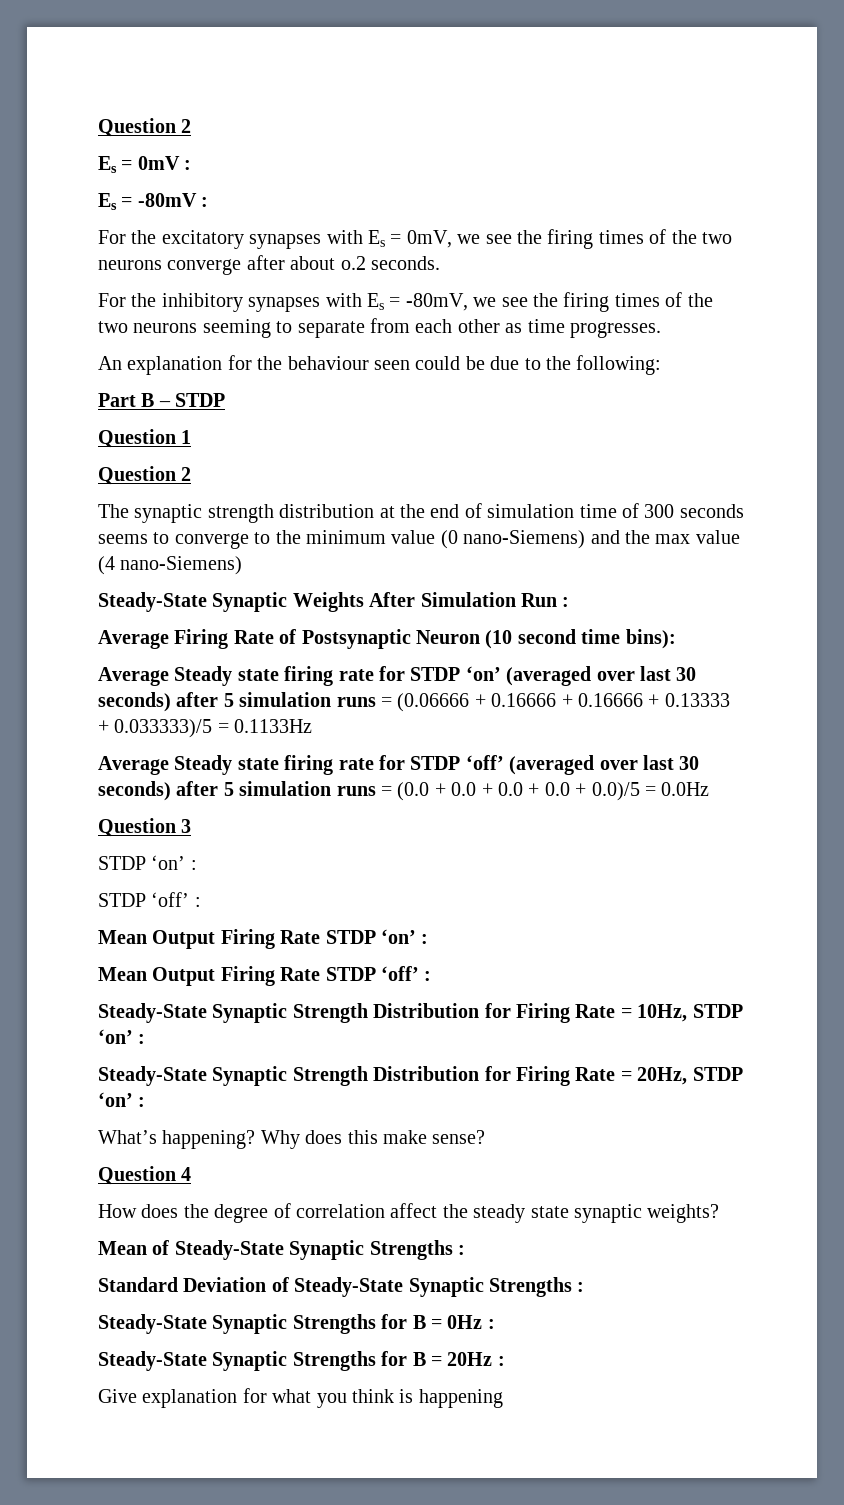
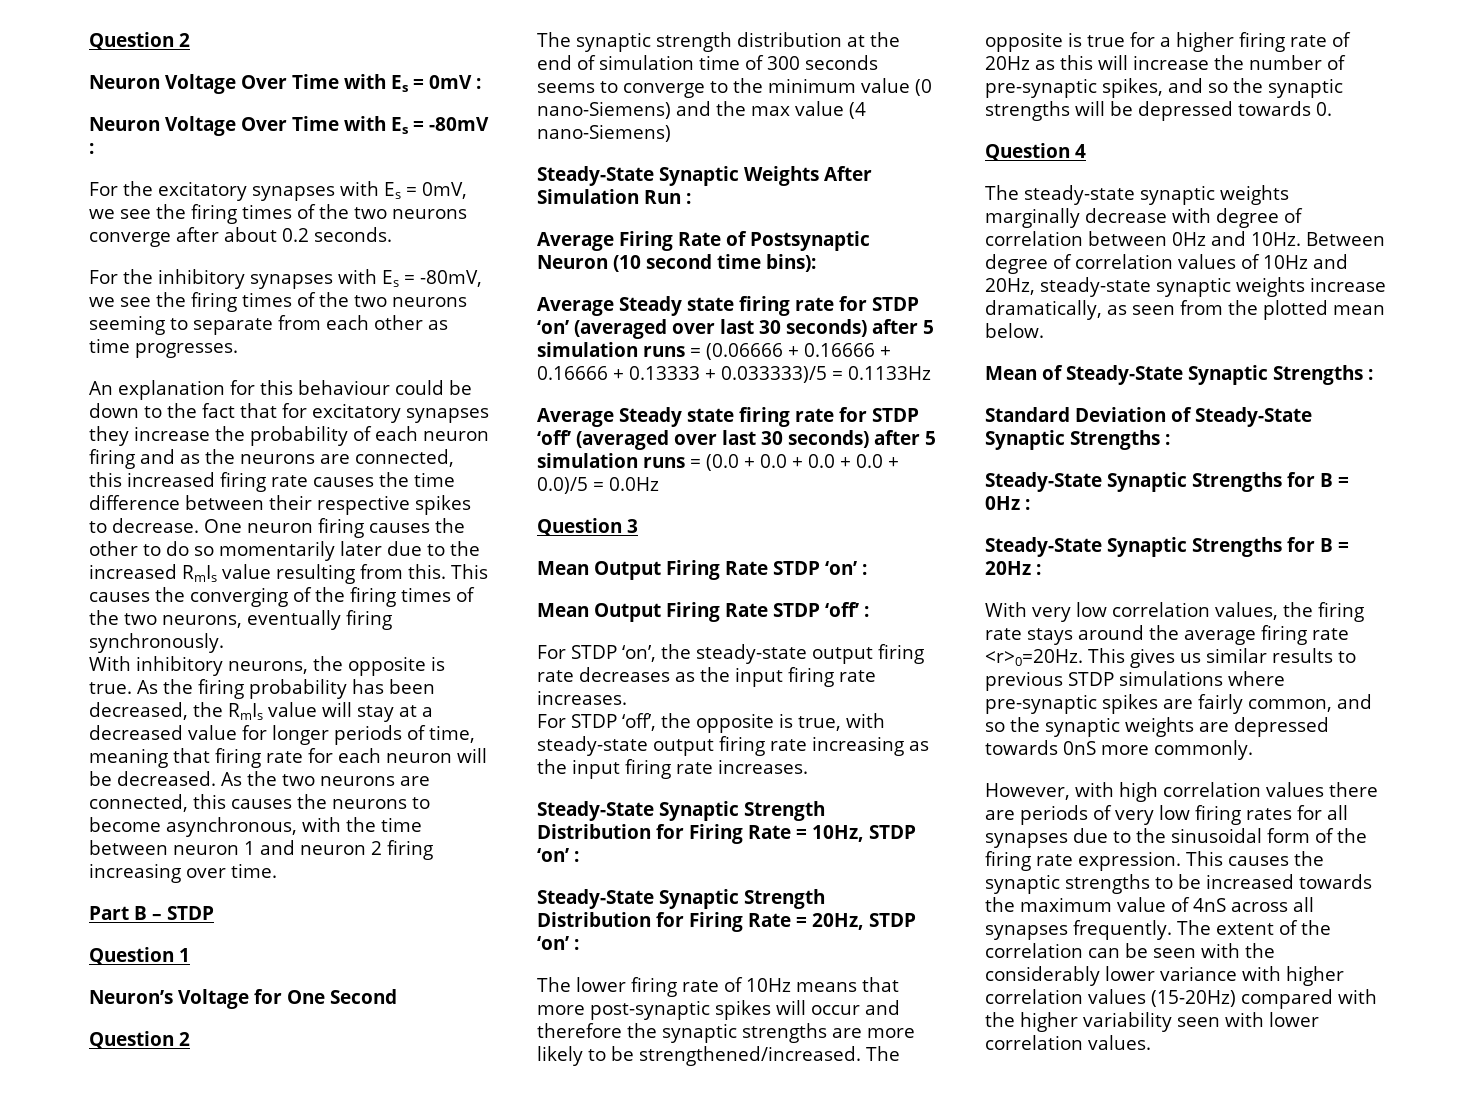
[98,118,192,137] Question 2 // -> [89,32,190,50] [89,74,386,94] Question 2 // Neuron Voltage Over Time with
(192, 165) none -> [89,116,386,136] Neuron Voltage Over Time with
[340,256,366,270] o.2 -> [282,228,309,242] 0.2
[257,355,662,375] the behaviour seen could be due to the following: -> [260,380,472,395] [89,403,489,423] [89,426,489,446] [89,449,454,469] [89,472,455,492] [89,495,471,515] [89,518,465,538] [89,541,480,561] [89,564,488,584] [89,587,475,607] [89,610,392,630] [89,633,224,653] [89,656,445,676] [89,679,435,699] [89,702,433,722] [89,725,475,745] [89,748,487,768] [89,771,430,786] [89,794,430,812] [89,817,422,837] [89,840,433,860] [89,863,277,883] this behaviour could be down to the fact that for excitatory synapses they increase the probability of each neuron firing and as the neurons are connected, this increased firing rate causes the time difference between their respective spikes to decrease. One neuron firing causes the other to do so momentarily later due to the increased RmIs value resulting from this. This causes the converging of the firing times of the two neurons, eventually firing synchronously. // With inhibitory neurons, the opposite is true. As the firing probability has been decreased, the RmIs value will stay at a decreased value for longer periods of time, meaning that firing rate for each neuron will be decreased. As the two neurons are connected, this causes the neurons to become asynchronous, with the time between neuron 1 and neuron 2 firing increasing over time.
(192, 437) none -> [89,989,397,1009] // Neuron’s Voltage for One Second
[98,855,197,870] [98,892,201,907] // STDP ‘on’ : // STDP ‘off’ : -> (638, 526) none
(432, 976) none -> [537,644,924,664] [537,667,876,687] [537,690,627,705] [537,713,886,733] [537,736,929,756] [537,759,808,779] // For STDP ‘on’, the steady-state output firing rate decreases as the input firing rate increases. // For STDP ‘off’, the opposite is true, with steady-state output firing rate increasing as the input firing rate increases.
[98,1130,486,1149] [98,1166,192,1185] [98,1203,720,1223] What’s happening? Why does this make sense? // Question 4 // How does the degree of correlation affect the steady state synaptic weights? -> [537,977,899,997] [537,1000,900,1020] [537,1023,915,1043] [537,1046,900,1066] [985,32,1351,52] [985,55,1346,70] [985,78,1343,98] [985,101,1332,121] [985,143,1086,161] [985,185,1289,205] [985,208,1303,228] [985,231,1385,246] [985,254,1348,274] [985,277,1386,297] [985,300,1385,320] [985,323,1044,338] The lower firing rate of 10Hz means that more post-synaptic spikes will occur and therefore the synaptic strengths are more likely to be strengthened/increased. The opposite is true for a higher firing rate of 20Hz as this will increase the number of pre-synaptic spikes, and so the synaptic strengths will be depressed towards 0. // Question 4 // The steady-state synaptic weights marginally decrease with degree of correlation between 0Hz and 10Hz. Between degree of correlation values of 10Hz and 20Hz, steady-state synaptic weights increase dramatically, as seen from the plotted mean below.
[98,1388,503,1408] Give explanation for what you think is happening -> [985,602,1364,622] [985,625,1349,645] [985,648,1356,668] [985,671,1285,691] [985,694,1372,714] [985,717,1329,737] [985,740,1253,760] [985,782,1378,802] [985,805,1348,825] [985,828,1367,848] [985,851,1324,871] [985,874,1372,894] [985,897,1314,912] [985,920,1331,940] [985,943,1275,958] [985,966,1344,986] [985,989,1377,1009] [985,1012,1319,1032] [985,1035,1151,1050] With very low correlation values, the firing rate stays around the average firing rate <r>0=20Hz. This gives us similar results to previous STDP simulations where pre-synaptic spikes are fairly common, and so the synaptic weights are depressed towards 0nS more commonly. // However, with high correlation values there are periods of very low firing rates for all synapses due to the sinusoidal form of the firing rate expression. This causes the synaptic strengths to be increased towards the maximum value of 4nS across all synapses frequently. The extent of the correlation can be seen with the considerably lower variance with higher correlation values (15-20Hz) compared with the higher variability seen with lower correlation values.

